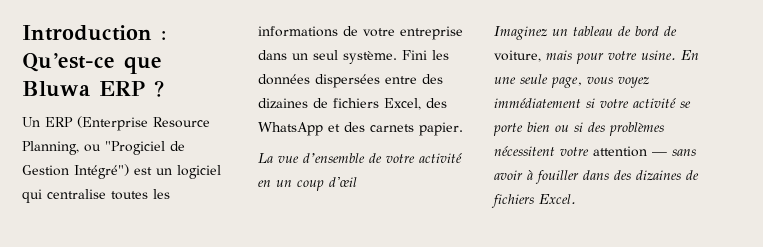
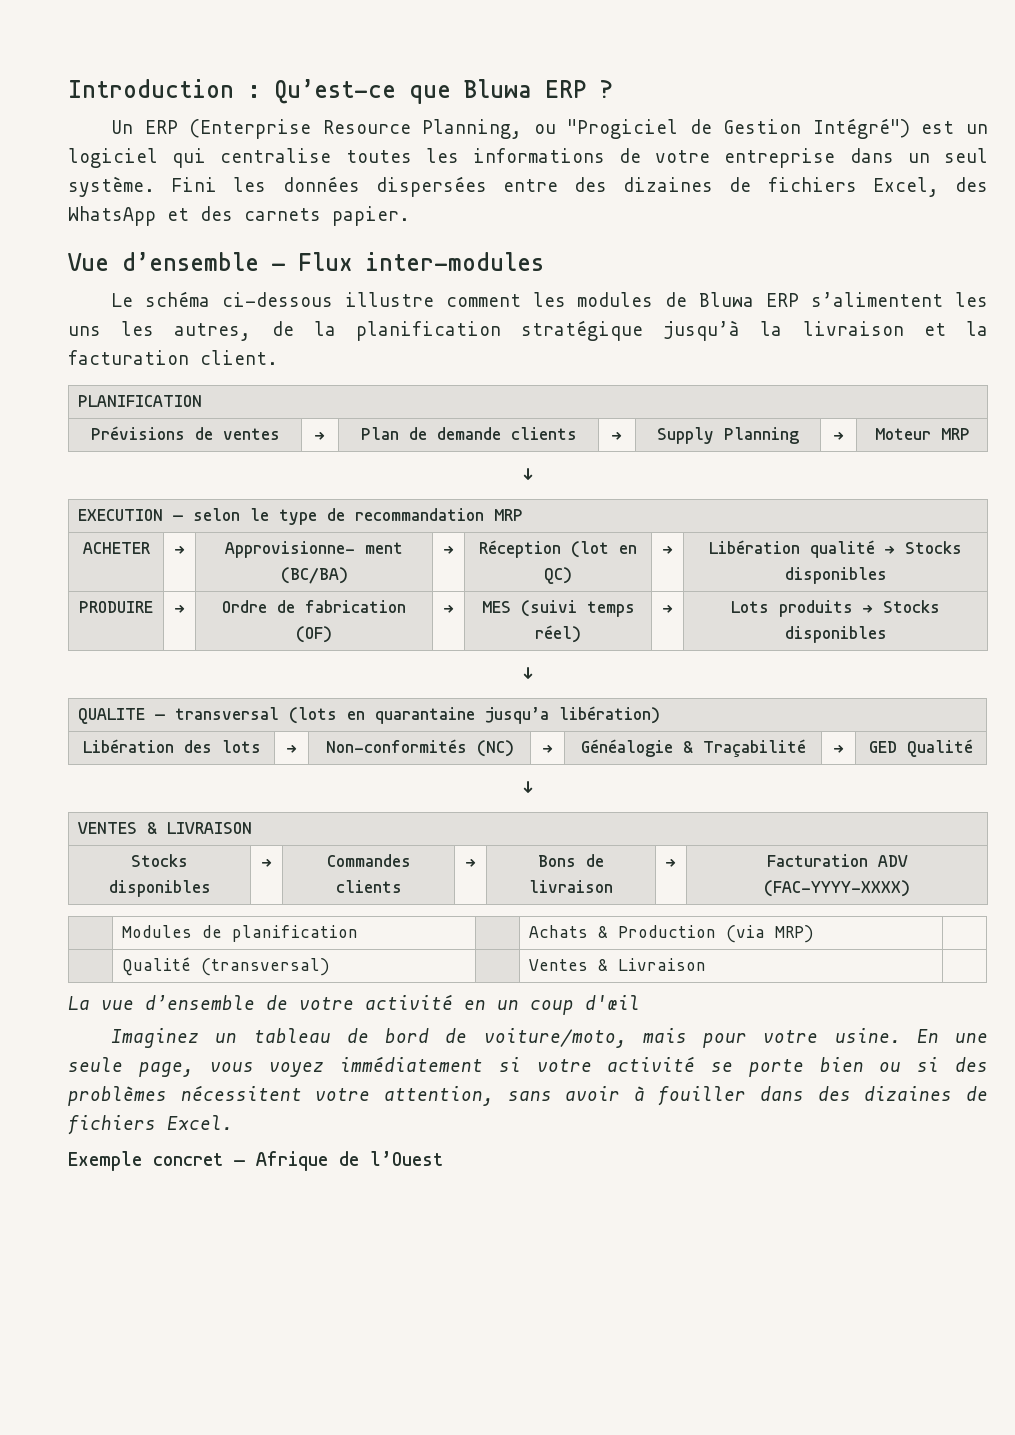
(463, 129) none -> [68,252,544,271] [111,291,988,307] [68,320,988,341] [68,350,278,365] [78,395,203,407] [90,426,280,440] [315,431,325,440] [360,427,577,440] [612,431,622,440] [657,427,799,444] [833,431,844,440] [874,428,970,440] [522,468,534,480] [78,508,524,525] [82,542,150,554] [174,545,185,554] [225,541,404,558] [280,567,348,584] [443,545,454,554] [479,540,637,558] [544,567,572,584] [662,545,673,554] [709,540,962,558] [784,567,887,584] [79,601,153,613] [174,604,185,613] [222,600,406,613] [296,626,332,643] [443,604,454,613] [481,600,635,617] [535,625,581,643] [662,604,673,613] [731,600,940,617] [784,626,887,643] [522,667,534,679] [78,706,661,724] [82,739,261,753] [286,744,297,753] [325,739,514,757] [542,744,553,753] [580,739,806,757] [833,744,844,753] [869,739,973,757] [522,781,534,793] [78,822,253,834] [131,854,188,867] [108,880,211,897] [261,858,272,867] [326,854,411,867] [335,880,402,893] [465,858,476,867] [538,854,604,867] [529,880,613,893] [666,858,676,867] [766,854,908,867] [764,880,910,897] [122,925,359,942] [529,925,815,943] [122,957,331,976] [529,958,707,971] // Vue d’ensemble — Flux inter-modules // Le schéma ci-dessous illustre comment les modules de Bluwa ERP s’alimentent les uns les autres, de la planification stratégique jusqu’à la livraison et la facturation client. // PLANIFICATION // Prévisions de ventes | → | Plan de demande clients | → | Supply Planning | → | Moteur MRP // ↓ // EXECUTION — selon le type de recommandation MRP // ACHETER | → | Approvisionne- ment (BC/BA) | → | Réception (lot en QC) | → | Libération qualité → Stocks disponibles // PRODUIRE | → | Ordre de fabrication (OF) | → | MES (suivi temps réel) | → | Lots produits → Stocks disponibles // ↓ // QUALITE — transversal (lots en quarantaine jusqu’a libération) // Libération des lots | → | Non-conformités (NC) | → | Généalogie & Traçabilité | → | GED Qualité // ↓ // VENTES & LIVRAISON // Stocks disponibles | → | Commandes clients | → | Bons de livraison | → | Facturation ADV (FAC-YYYY-XXXX) // | Modules de planification | | Achats & Production (via MRP) | // | Qualité (transversal) | | Ventes & Livraison |
[494,50,541,62] voiture, -> [483,1028,627,1048] voiture/moto,
[593,146,667,157] attention — -> [383,1086,494,1106] attention,
(576, 199) none -> [68,1151,443,1171] // Exemple concret — Afrique de l’Ouest

